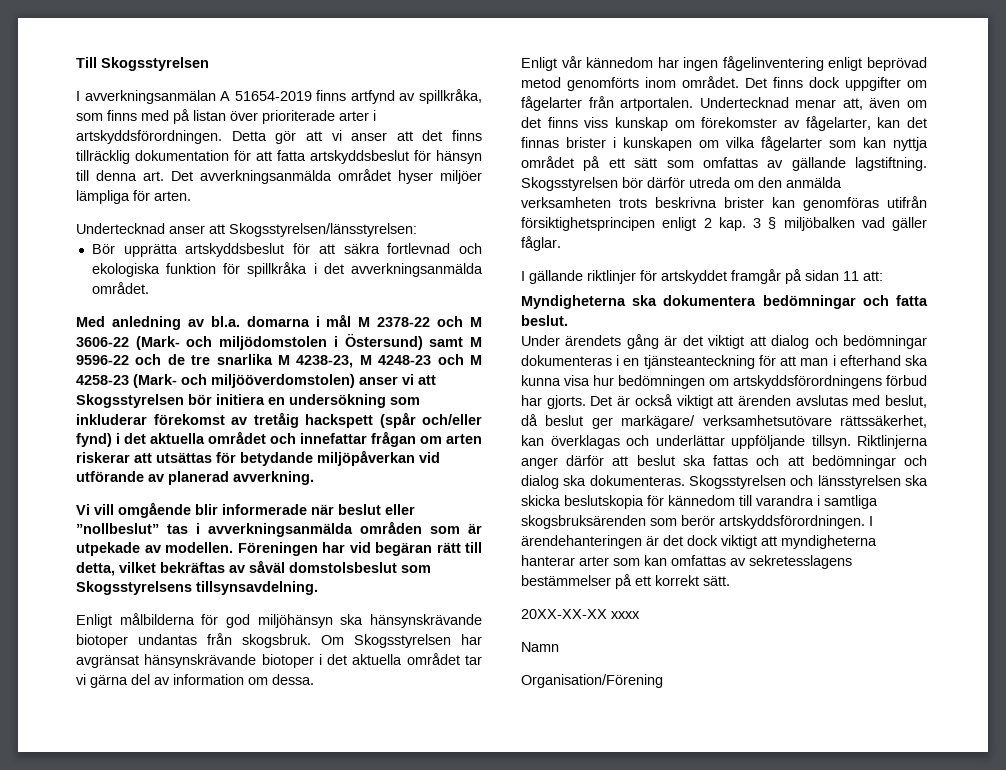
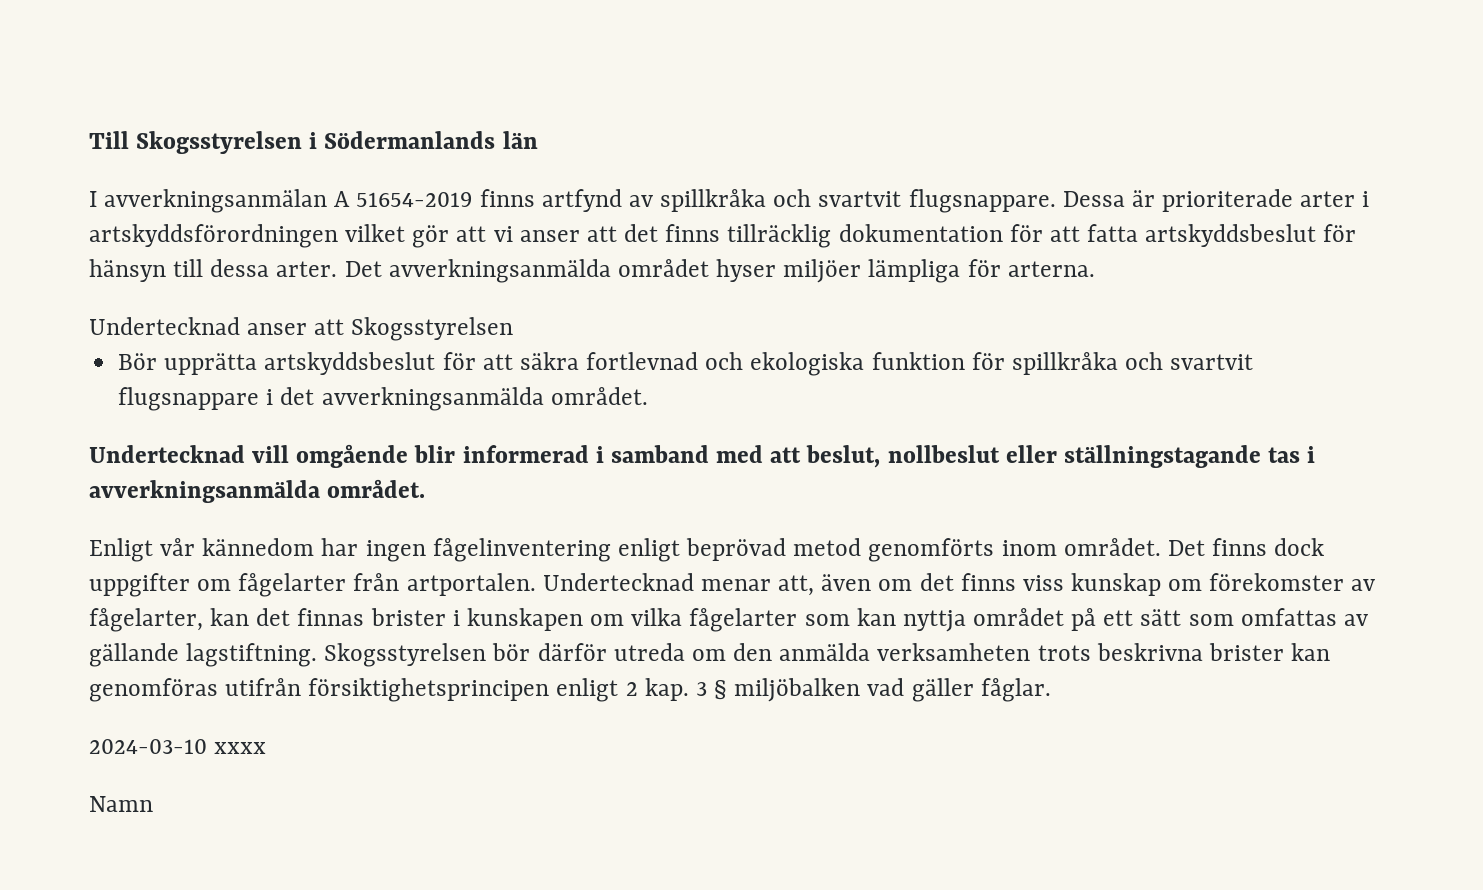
(209, 64) none -> [309,131,538,149] i Södermanlands län
[419,89,482,104] [76,109,258,124] spillkråka, som finns med på listan över -> [660,189,1155,213] spillkråka och svartvit flugsnappare. Dessa är
[76,130,267,144] artskyddsförordningen. Detta -> [89,224,406,248] artskyddsförordningen vilket
[96,170,164,181] denna art. -> [210,259,338,277] dessa arter.
[154,191,191,201] arten. -> [1007,261,1095,277] arterna.
[229,223,417,237] Skogsstyrelsen/länsstyrelsen: -> [351,317,514,341] Skogsstyrelsen
(308, 269) none -> [1125,352,1254,370] [118,387,260,411] och svartvit flugsnappare
[76,314,482,330] [76,333,483,350] [76,354,482,368] [76,374,436,388] [76,394,420,408] [76,412,482,428] [76,431,482,447] [76,450,440,466] [76,471,314,485] [76,502,415,518] [76,521,482,537] [76,542,482,556] [76,560,431,576] [76,581,318,595] [76,613,482,628] [76,633,482,648] [76,653,482,668] [76,674,314,688] Med anledning av bl.a. domarna i mål M 2378-22 och M 3606-22 (Mark- och miljödomstolen i Östersund) samt M 9596-22 och de tre snarlika M 4238-23, M 4248-23 och M 4258-23 (Mark- och miljööverdomstolen) anser vi att Skogsstyrelsen bör initiera en undersökning som inkluderar förekomst av tretåig hackspett (spår och/eller fynd) i det aktuella området och innefattar frågan om arten riskerar att utsättas för betydande miljöpåverkan vid utförande av planerad avverkning. // Vi vill omgående blir informerade när beslut eller ”nollbeslut” tas i avverkningsanmälda områden som är utpekade av modellen. Föreningen har vid begäran rätt till detta, vilket bekräftas av såväl domstolsbeslut som Skogsstyrelsens tillsynsavdelning. // Enligt målbilderna för god miljöhänsyn ska hänsynskrävande biotoper undantas från skogsbruk. Om Skogsstyrelsen har avgränsat hänsynskrävande biotoper i det aktuella området tar vi gärna del av information om dessa. -> [89,444,1316,468] [89,479,426,503] Undertecknad vill omgående blir informerad i samband med att beslut, nollbeslut eller ställningstagande tas i avverkningsanmälda området.
[521,269,883,284] [521,295,928,309] [521,315,568,326] [521,334,928,349] [521,355,928,369] [521,375,927,389] [521,394,927,409] [521,414,927,429] [521,435,928,449] [521,455,927,469] [521,475,928,489] [521,495,878,509] [521,515,873,529] [521,535,877,549] [521,555,852,569] [521,574,730,589] [521,609,607,619] I gällande riktlinjer för artskyddet framgår på sidan 11 att: // Myndigheterna ska dokumentera bedömningar och fatta beslut. // Under ärendets gång är det viktigt att dialog och bedömningar dokumenteras i en tjänsteanteckning för att man i efterhand ska kunna visa hur bedömningen om artskyddsförordningens förbud har gjorts. Det är också viktigt att ärenden avslutas med beslut, då beslut ger markägare/ verksamhetsutövare rättssäkerhet, kan överklagas och underlättar uppföljande tillsyn. Riktlinjerna anger därför att beslut ska fattas och att bedömningar och dialog ska dokumenteras. Skogsstyrelsen och länsstyrelsen ska skicka beslutskopia för kännedom till varandra i samtliga skogsbruksärenden som berör artskyddsförordningen. I ärendehanteringen är det dock viktigt att myndigheterna hanterar arter som kan omfattas av sekretesslagens bestämmelser på ett korrekt sätt. // 20XX-XX-XX -> [89,739,207,754] 2024-03-10
[521,674,663,688] // Organisation/Förening -> (153, 804) none

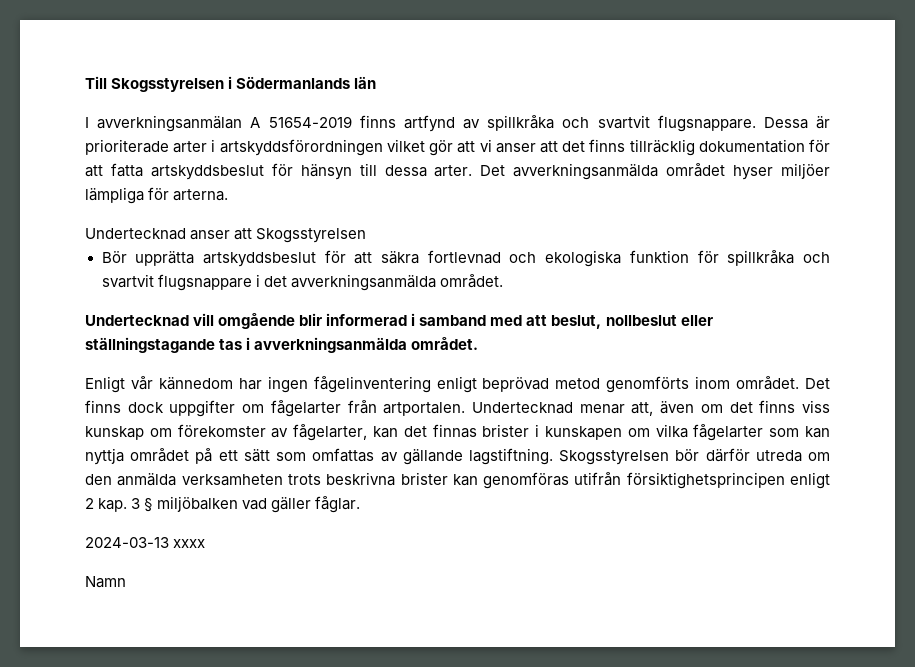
[89,739,207,754] 2024-03-10 -> [85,537,169,548] 2024-03-13

